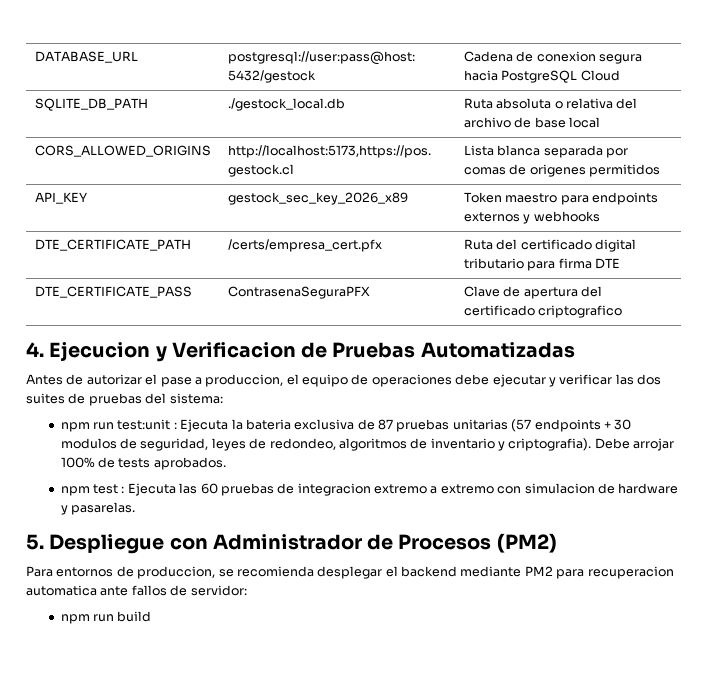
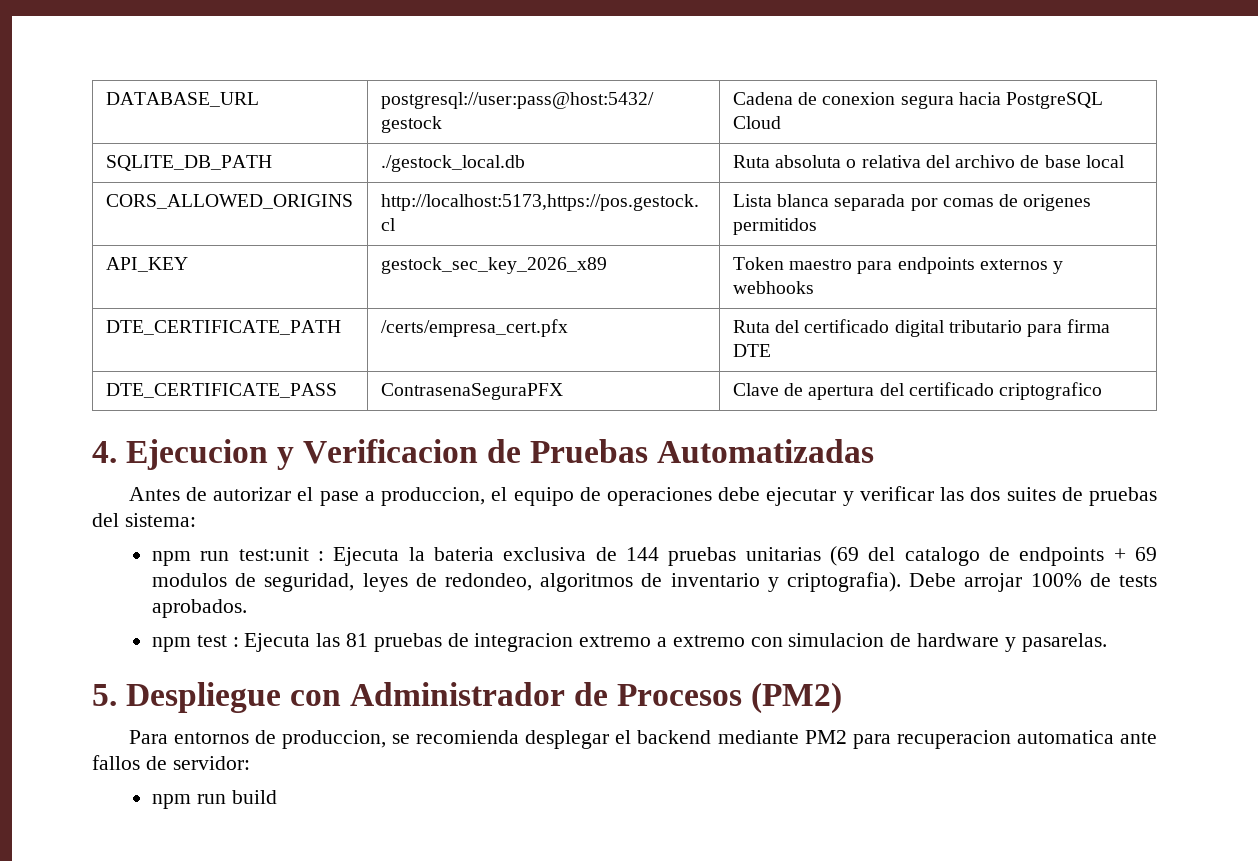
[378,419,394,430] 87 -> [625,547,659,561] 144
[511,419,532,432] (57 -> [829,546,1010,566] (69 del catalogo de
[614,419,632,430] 30 -> [1135,547,1158,561] 69
[200,483,218,494] 60 -> [345,633,368,647] 81

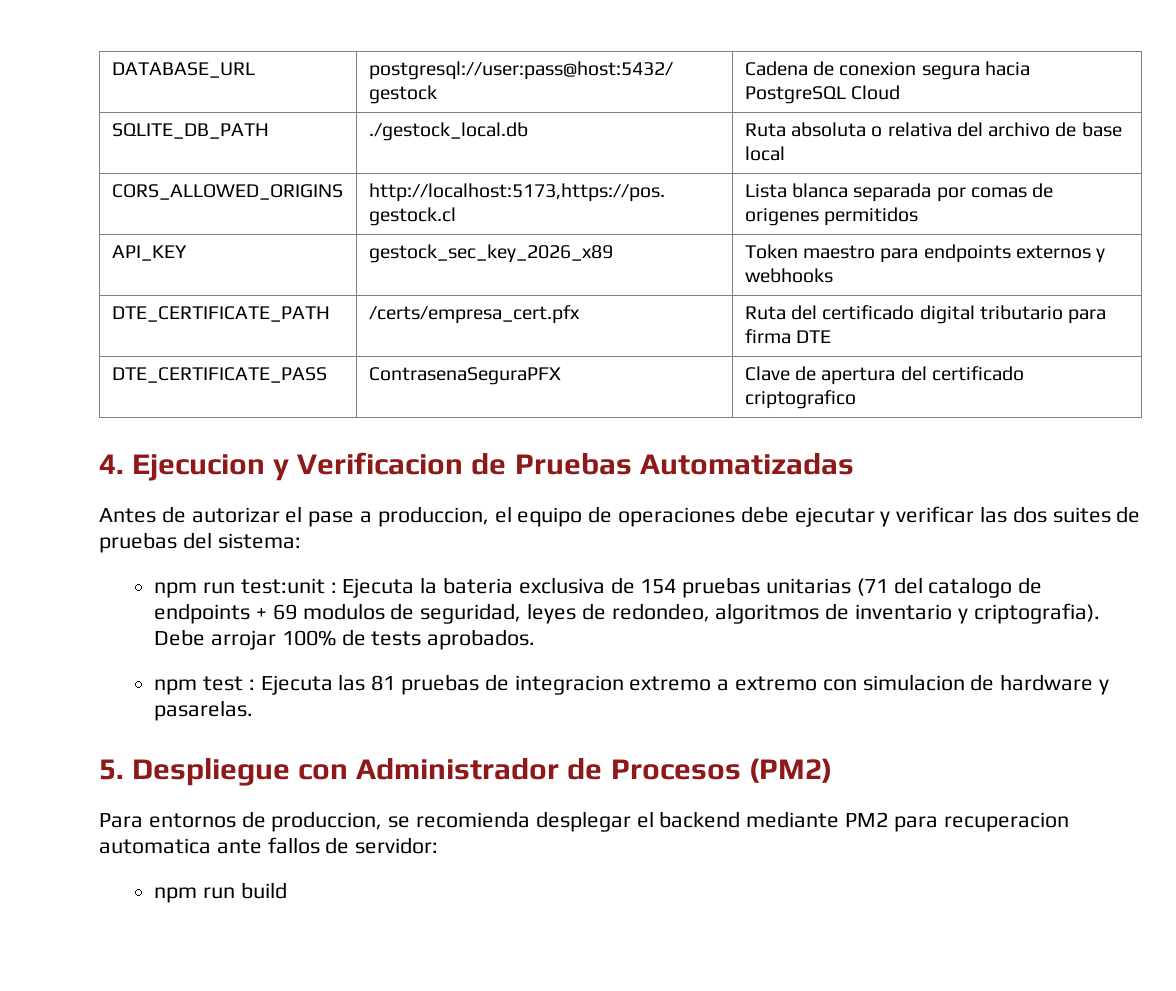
[625,547,659,561] 144 -> [640,579,677,594] 154
[829,546,859,566] (69 -> [856,578,888,596] (71

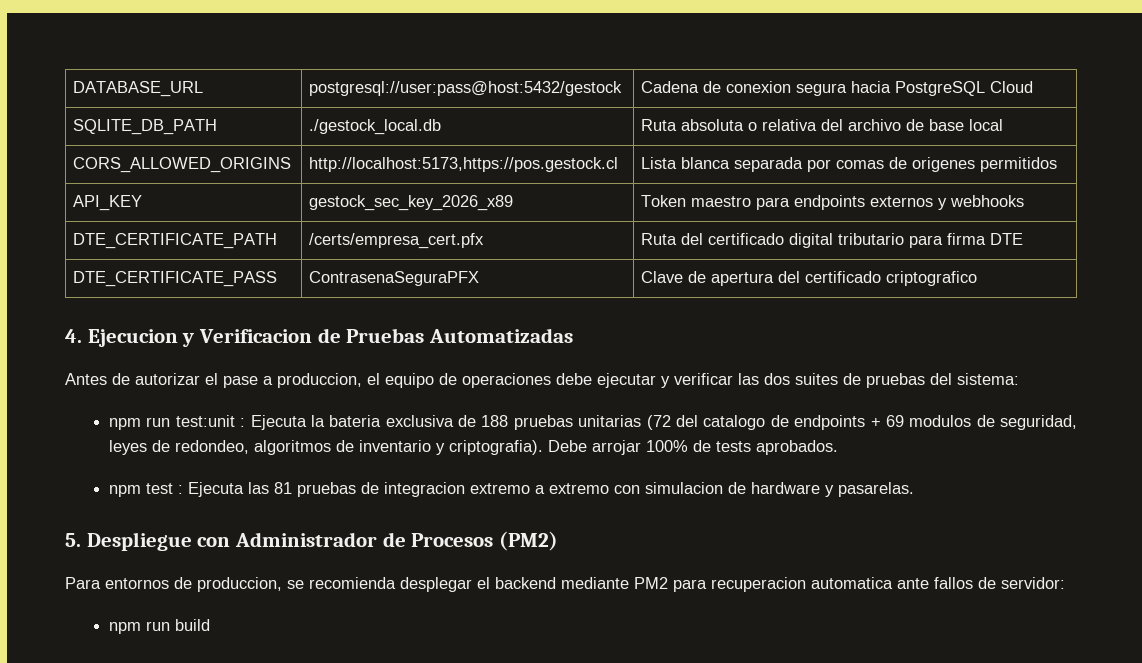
[640,579,677,594] 154 -> [481,415,509,427] 188
[856,578,888,596] (71 -> [646,415,671,430] (72

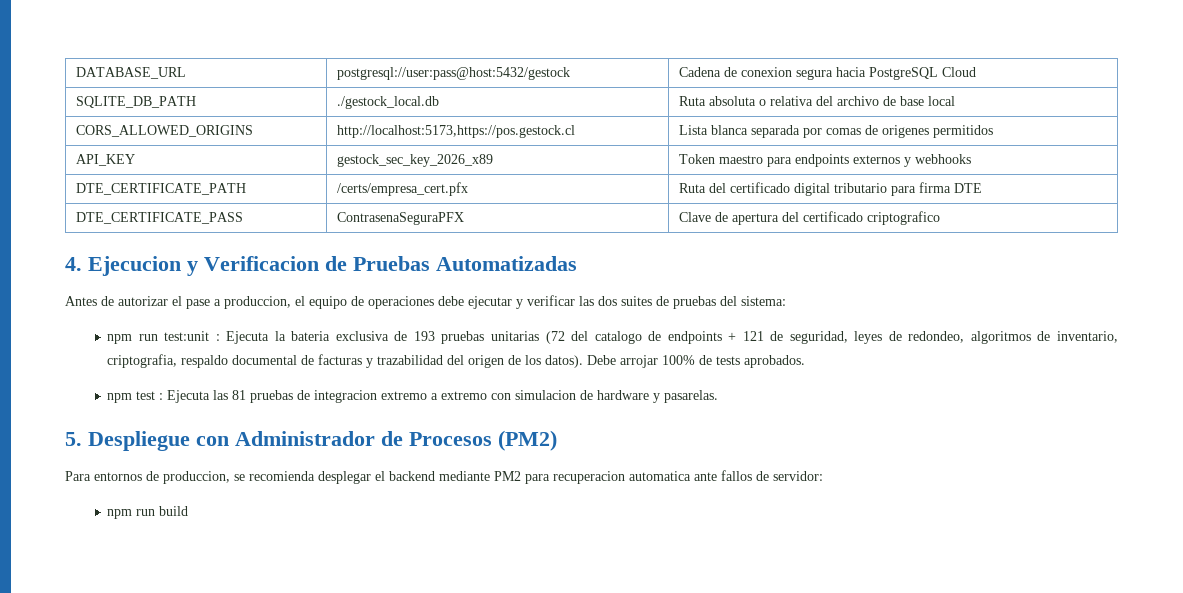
[481,415,509,427] 188 -> [413,331,435,341] 193
[885,415,972,427] 69 modulos -> [742,331,764,341] 121
[359,440,544,455] inventario y criptografia). -> [1057,331,1119,343] [107,354,584,368] inventario, criptografia, respaldo documental de facturas y trazabilidad del origen de los datos).

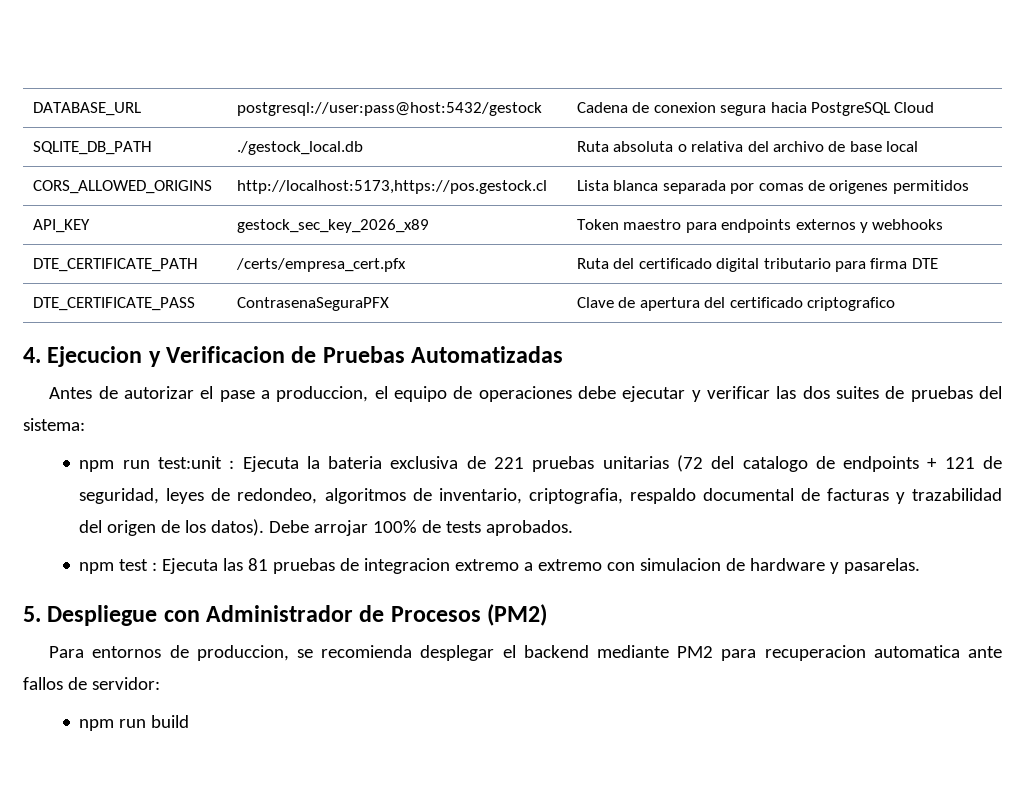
[413,331,435,341] 193 -> [494,457,525,469] 221

